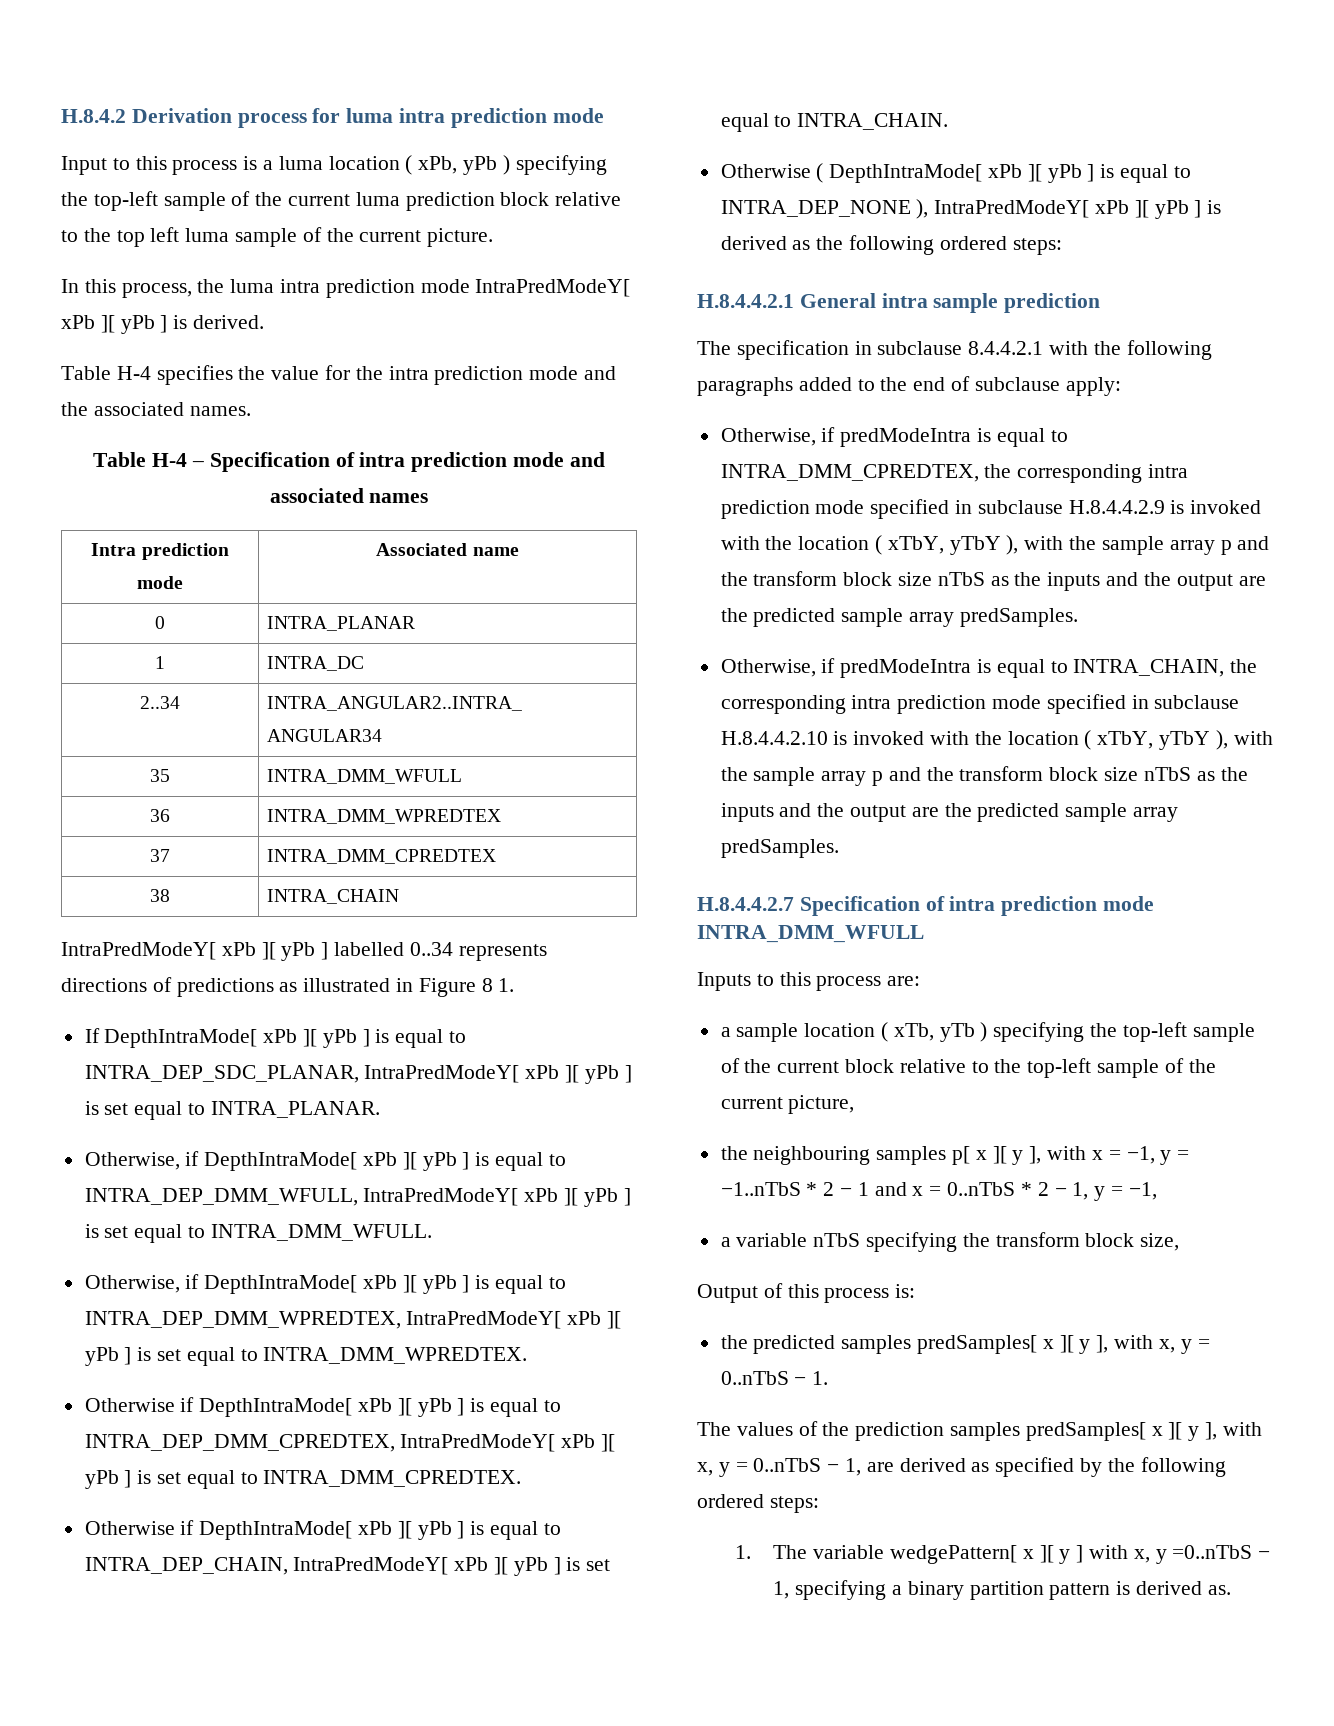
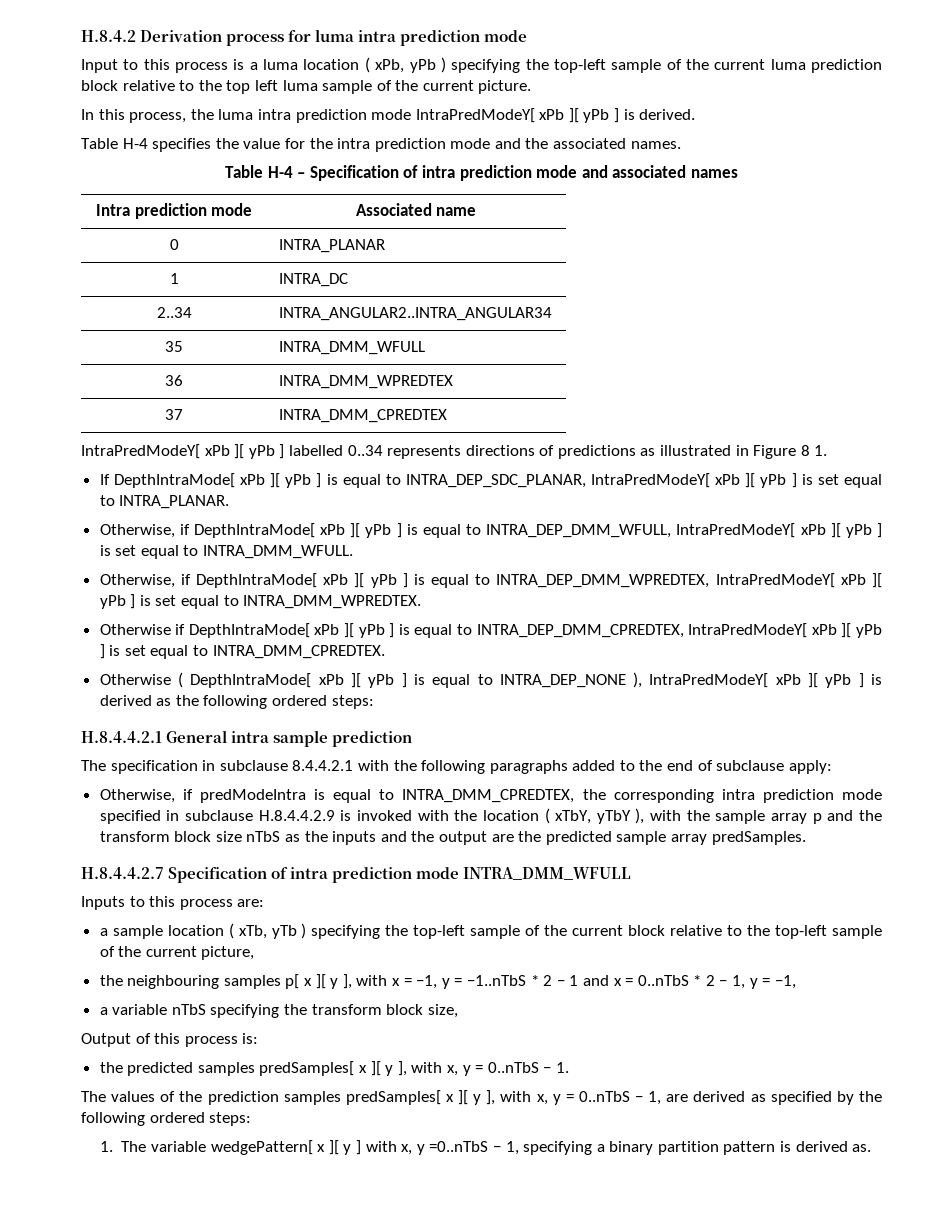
[150,889,170,902] [266,889,399,904] // 38 | INTRA_CHAIN -> (447, 416) none
[84,1520,561,1540] [84,1557,611,1576] [720,113,949,132] // Otherwise if DepthIntraMode[ xPb ][ yPb ] is equal to INTRA_DEP_CHAIN, IntraPredModeY[ xPb ][ yPb ] is set equal to INTRA_CHAIN. -> (385, 652) none
[720,658,1258,678] [720,694,1240,714] [720,730,1273,750] [720,766,1248,786] [720,803,1179,822] [720,839,839,858] // Otherwise, if predModeIntra is equal to INTRA_CHAIN, the corresponding intra prediction mode specified in subclause H.8.4.4.2.10 is invoked with the location ( xTbY, yTbY ), with the sample array p and the transform block size nTbS as the inputs and the output are the predicted sample array predSamples. -> (806, 838) none

